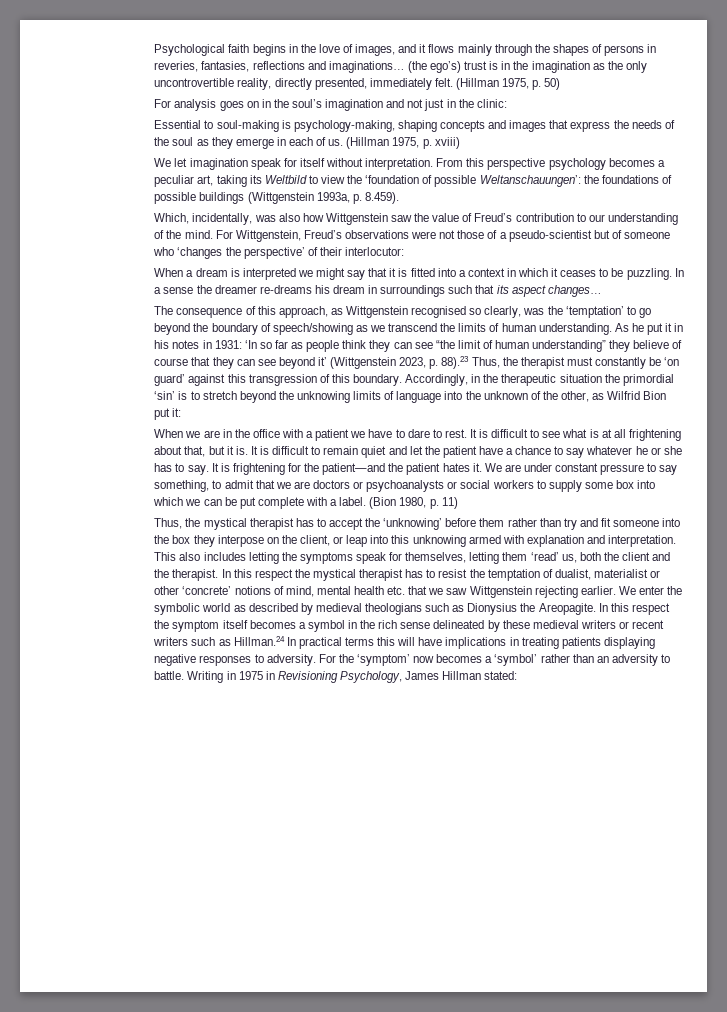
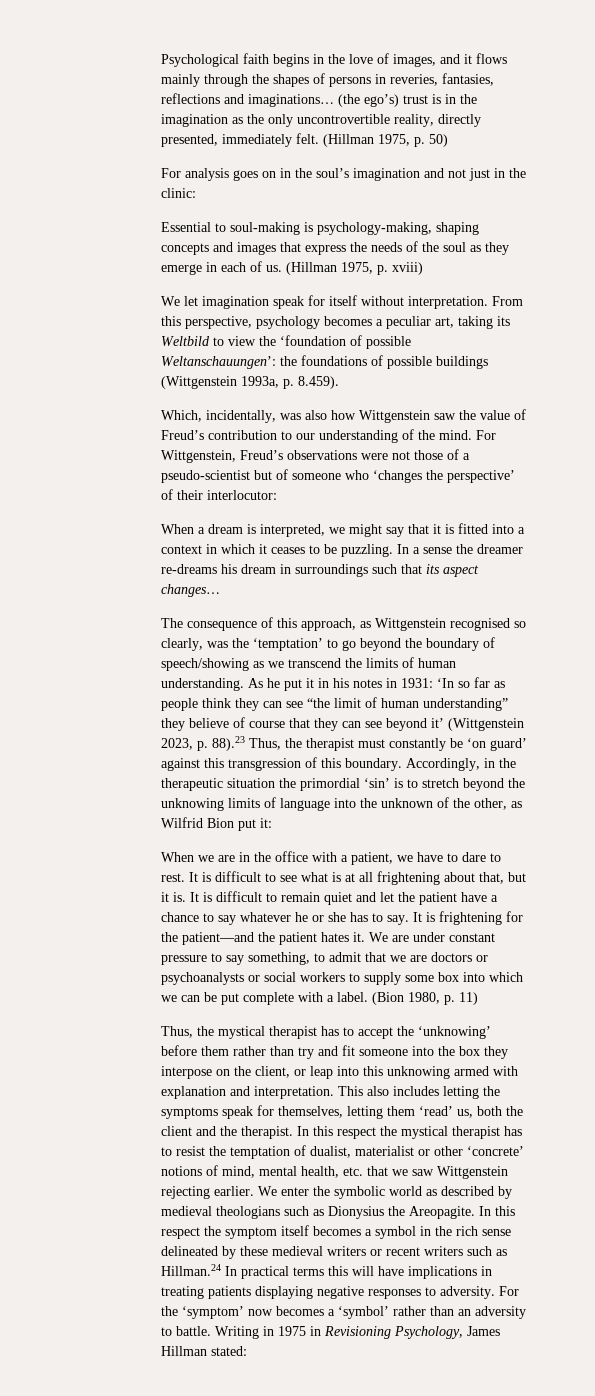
[487,158,546,170] perspective -> [185,316,253,329] perspective,
[242,268,296,280] interpreted -> [260,524,326,537] interpreted,
[315,429,350,441] patient -> [351,852,394,865] patient,
[354,586,385,595] health -> [301,1166,340,1178] health,

